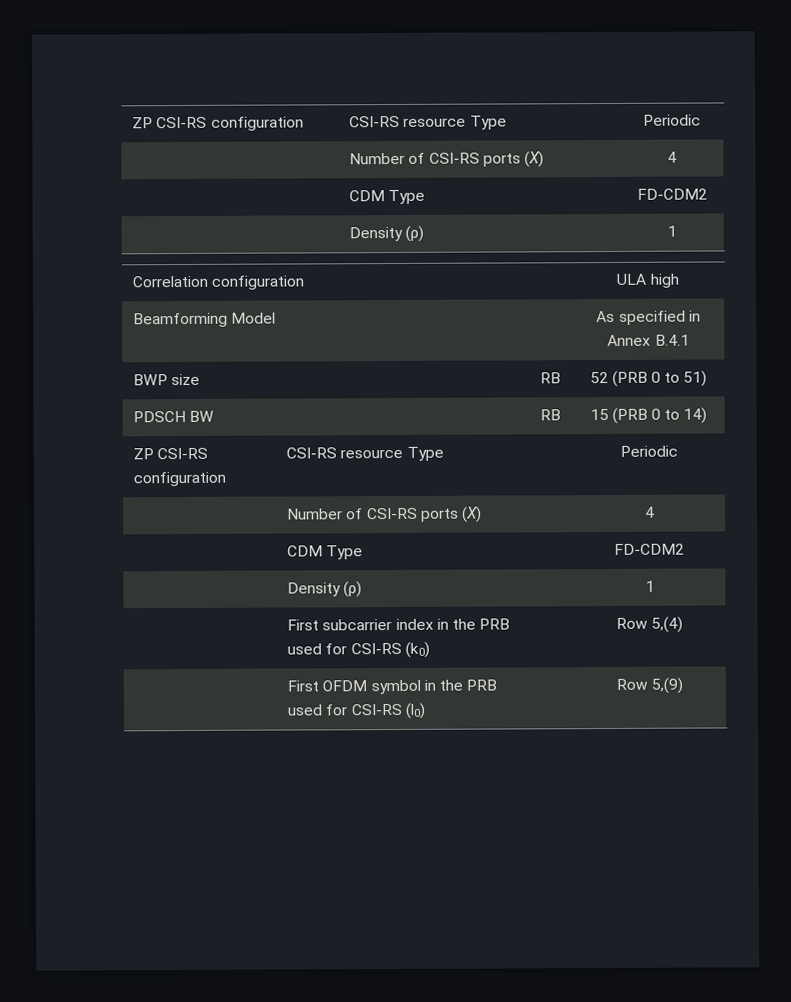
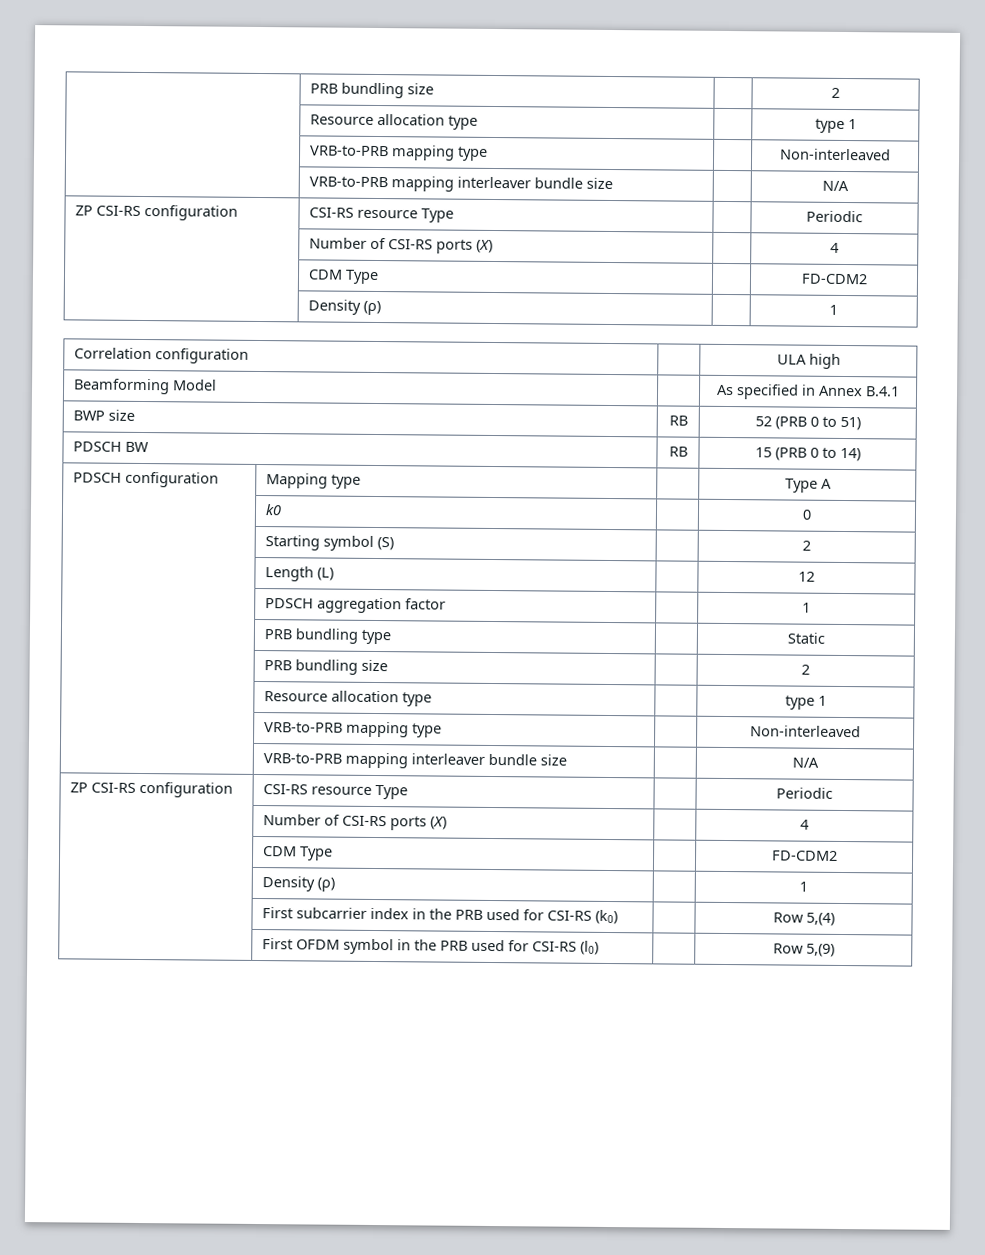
(132, 123) none -> [310,82,435,99] [831,87,840,98] [310,113,479,130] [814,118,857,133] [310,145,489,161] [780,148,891,161] [309,176,614,192] [821,180,849,192] | PRB bundling size | | 2 // | Resource allocation type | | type 1 // | VRB-to-PRB mapping type | | Non-interleaved // | VRB-to-PRB mapping interleaver bundle size | | N/A //
(708, 415) none -> [73,471,220,488] [266,473,362,489] [784,478,832,493] [265,504,283,516] [802,509,812,520] [265,535,395,551] [802,540,811,551] [265,566,335,582] [798,571,815,582] [265,597,447,614] [802,602,811,613] [264,628,392,645] [786,632,825,644] [264,659,389,675] [801,664,810,675] [264,690,433,707] [784,695,827,710] [264,721,443,738] [750,725,861,738] [263,752,568,769] [791,757,819,768] // PDSCH configuration | Mapping type | | Type A // | k0 | | 0 // | Starting symbol (S) | | 2 // | Length (L) | | 12 // | PDSCH aggregation factor | | 1 // | PRB bundling type | | Static // | PRB bundling size | | 2 // | Resource allocation type | | type 1 // | VRB-to-PRB mapping type | | Non-interleaved // | VRB-to-PRB mapping interleaver bundle size | | N/A

